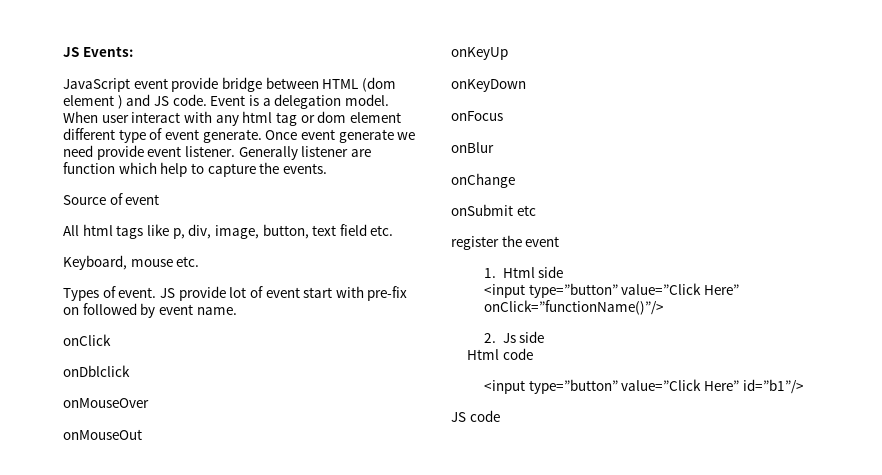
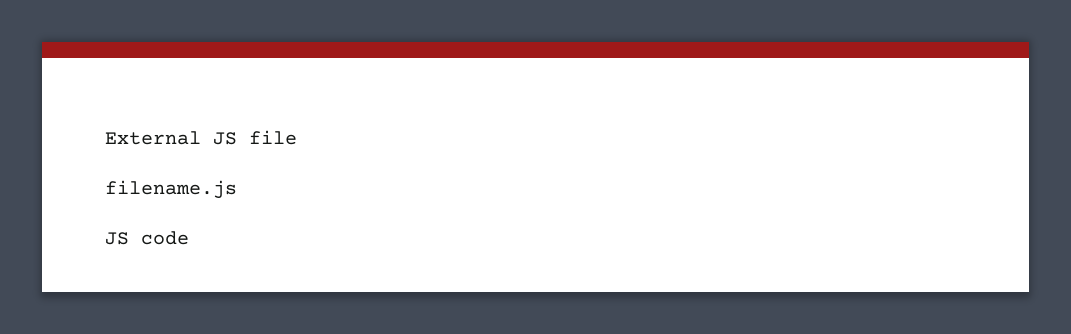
[63,46,133,57] [63,77,396,92] [63,94,389,109] [63,111,401,126] [63,128,416,143] [63,145,371,160] [63,162,327,177] [63,193,160,205] [63,224,394,239] [63,255,200,270] [63,286,408,301] [63,303,237,318] [63,334,111,346] [63,365,130,377] [63,398,149,408] [63,429,142,440] [451,47,508,60] [451,79,526,92] [451,111,503,121] [451,142,494,153] [451,173,515,188] [451,204,536,216] [451,235,560,250] [483,266,564,278] [483,283,739,298] [483,300,664,315] [483,331,545,343] [467,348,534,360] [483,379,804,394] JS Events: // JavaScript event provide bridge between HTML (dom element ) and JS code. Event is a delegation model. When user interact with any html tag or dom element different type of event generate. Once event generate we need provide event listener. Generally listener are function which help to capture the events. // Source of event // All html tags like p, div, image, button, text field etc. // Keyboard, mouse etc. // Types of event. JS provide lot of event start with pre-fix on followed by event name. // onClick // onDblclick // onMouseOver // onMouseOut // onKeyUp // onKeyDown // onFocus // onBlur // onChange // onSubmit etc // register the event // 1. Html side // <input type=”button” value=”Click Here” onClick=”functionName()”/> // 2. Js side // Html code // <input type=”button” value=”Click Here” id=”b1”/> -> [105,130,297,145] [105,180,237,199] External JS file // filename.js

